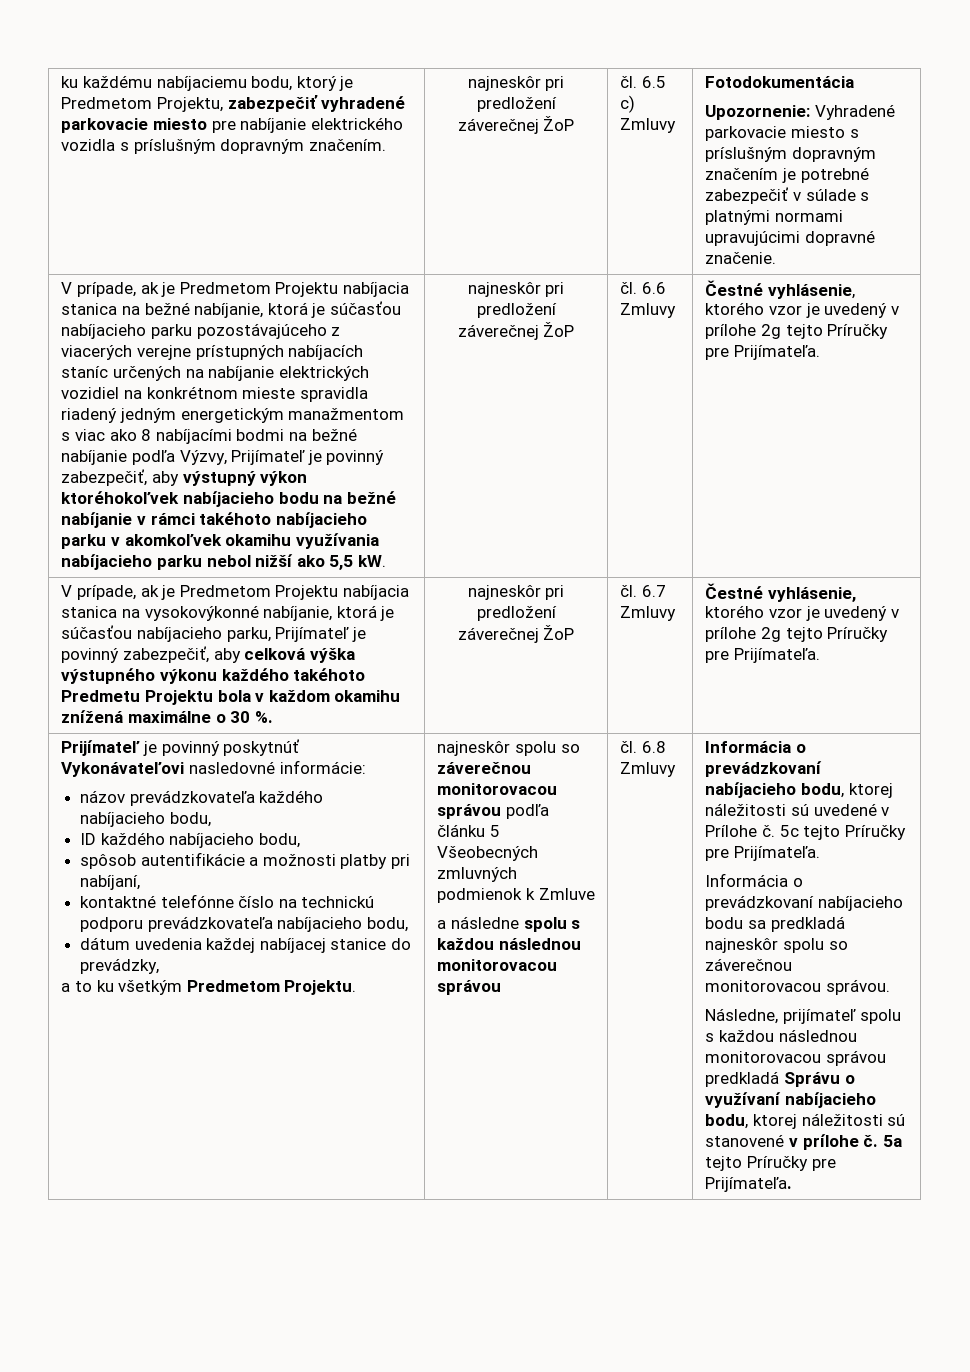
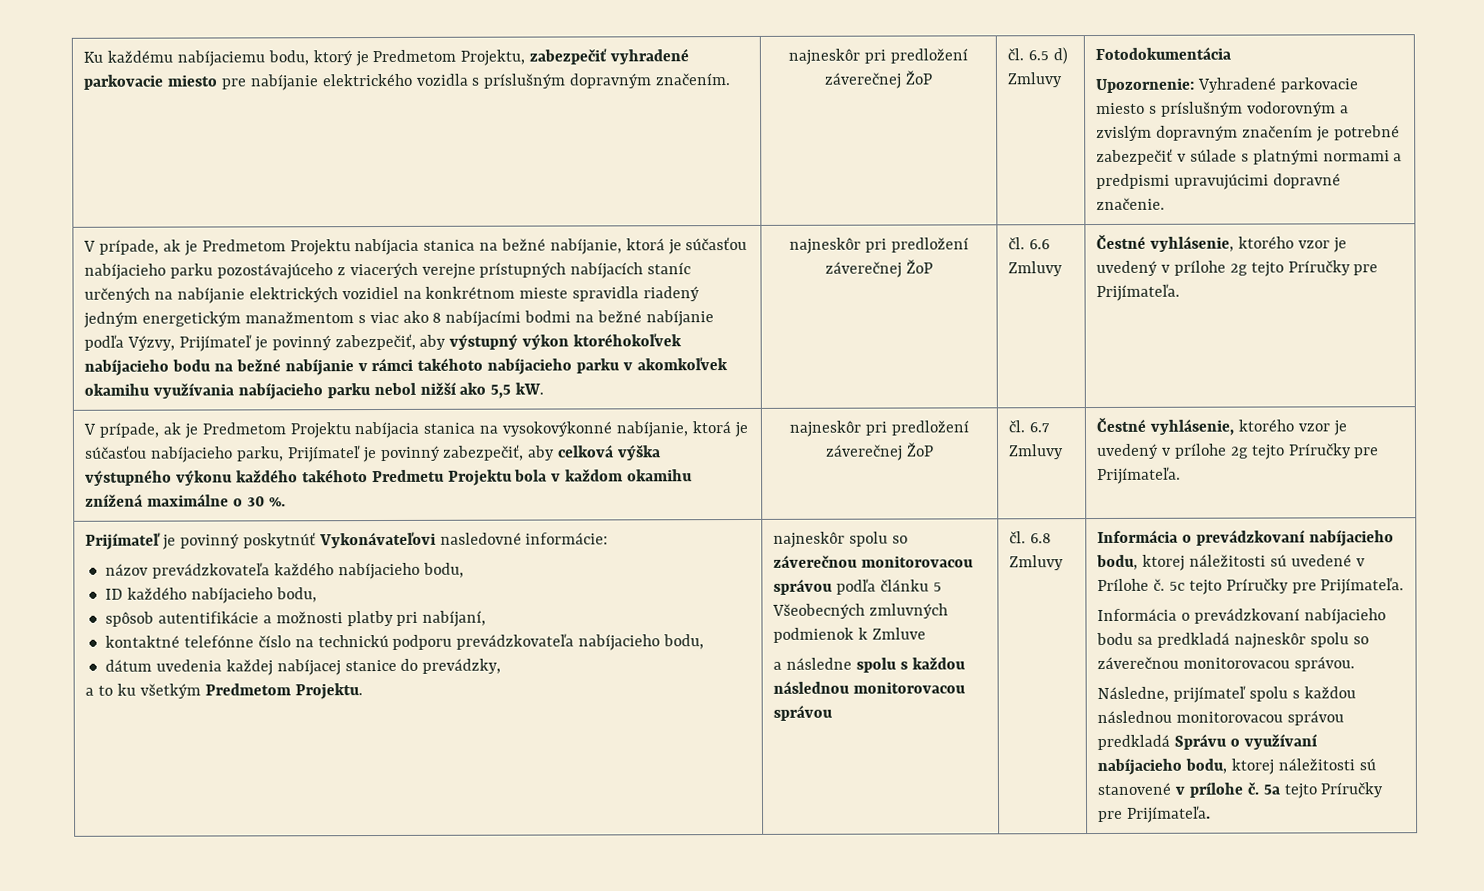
[61,76,79,88] ku -> [83,51,104,63] Ku
[620,95,636,113] c) -> [1053,47,1069,65] d)
(788, 154) none -> [1246,101,1349,117] [1096,125,1153,142] vodorovným a zvislým
(843, 216) none -> [1393,153,1403,162] [1096,173,1171,190] a predpismi

